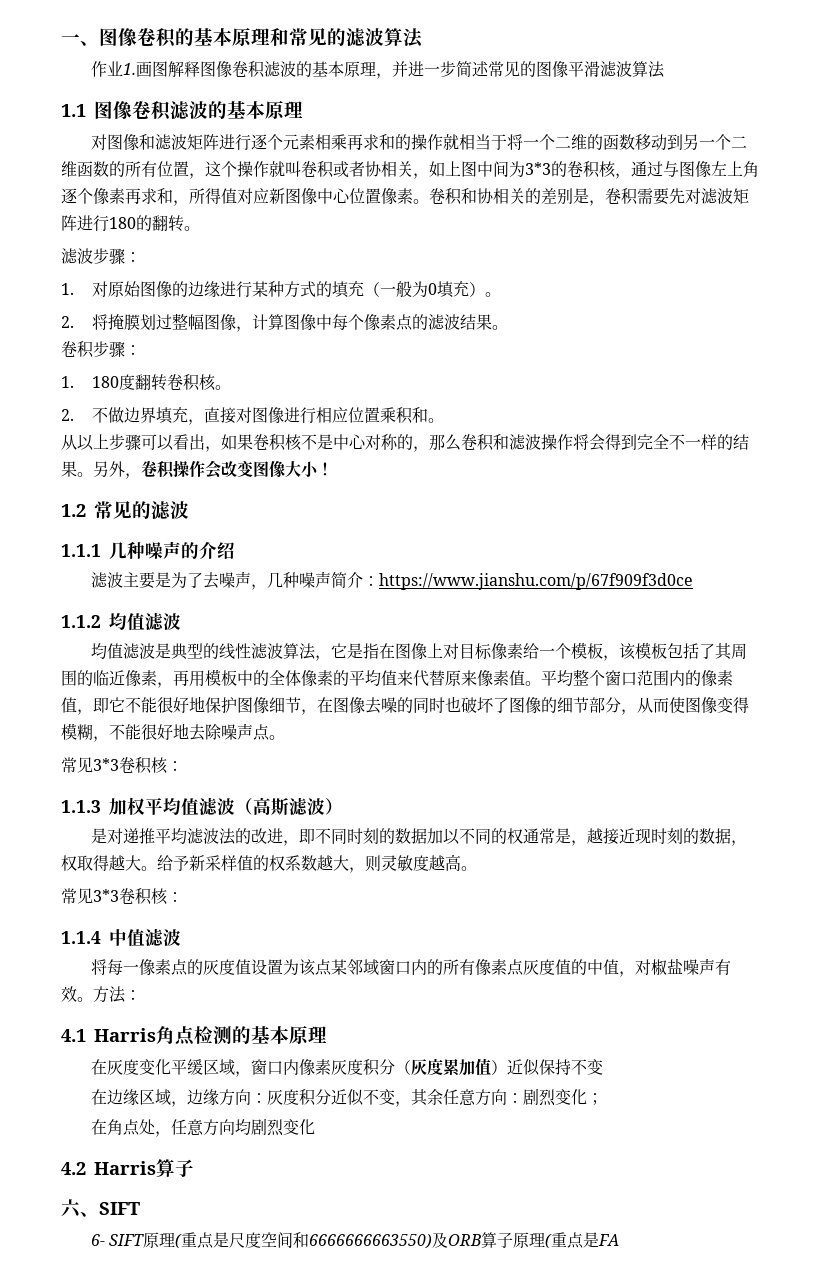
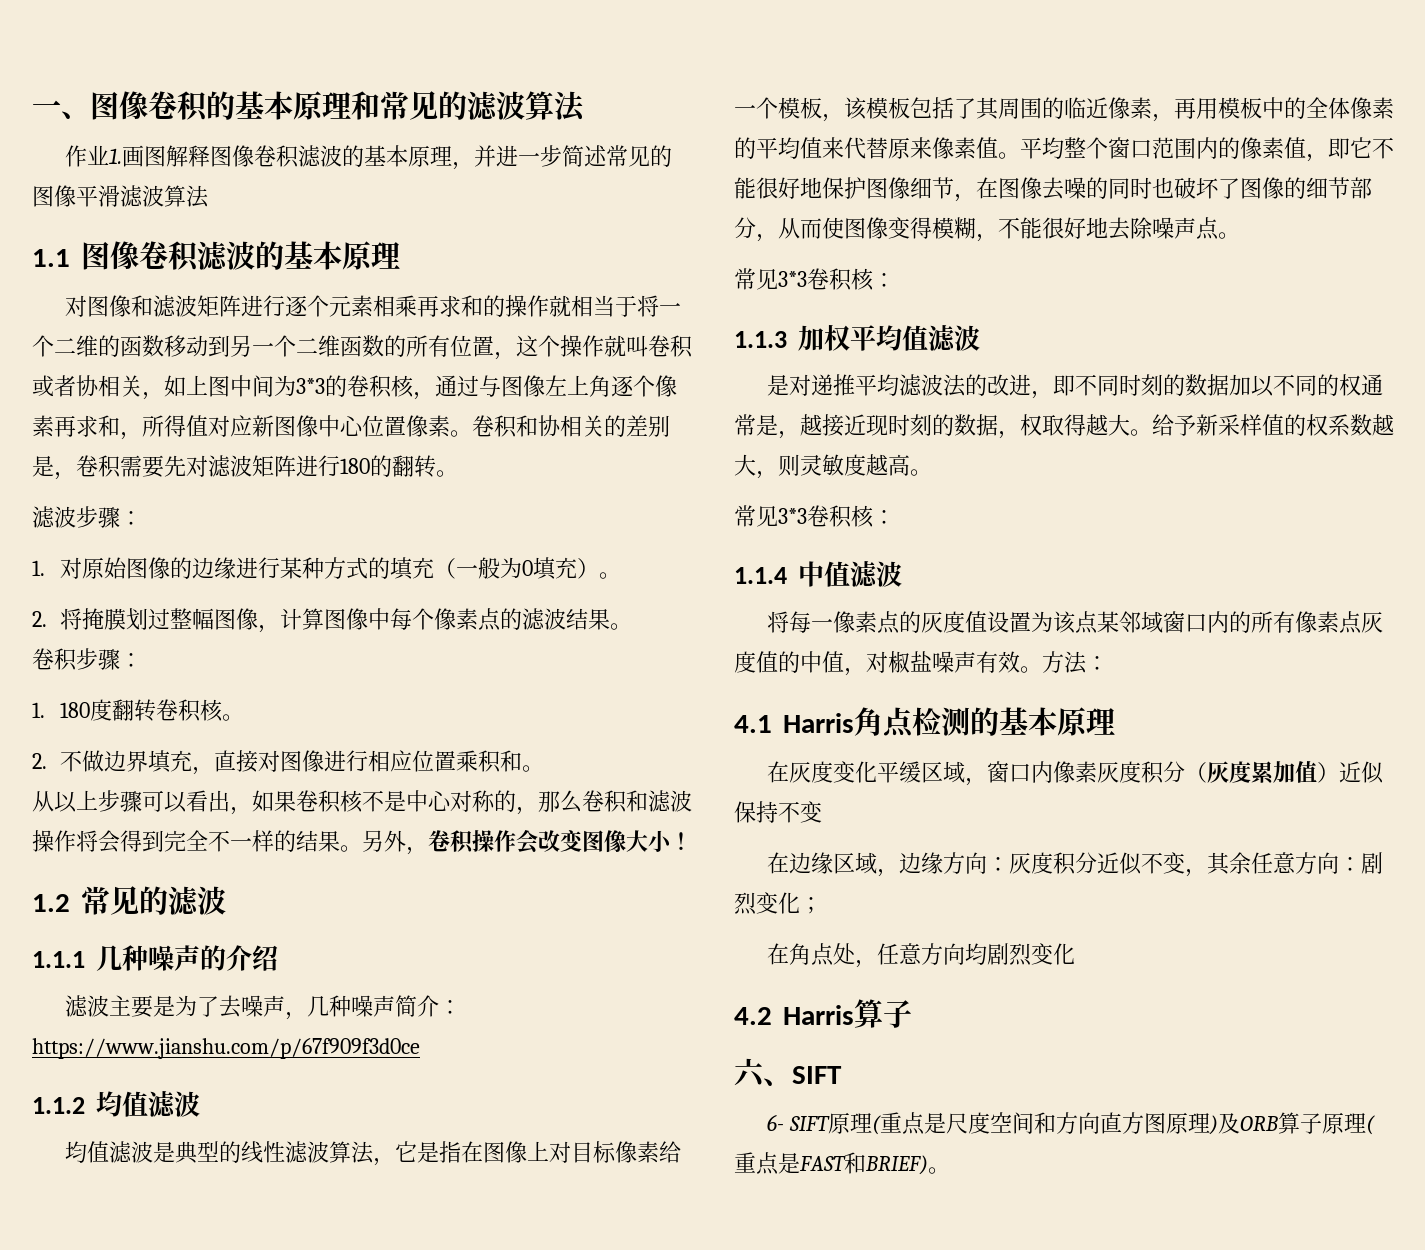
[235,797,343,816] （高斯滤波） -> (980, 338) none
[309,1233,433,1249] 6666666663550) -> [1056,1112,1219,1135] 方向直方图原理)
[598,1234,620,1246] FA -> [799,1152,950,1175] FAST和BRIEF)。

